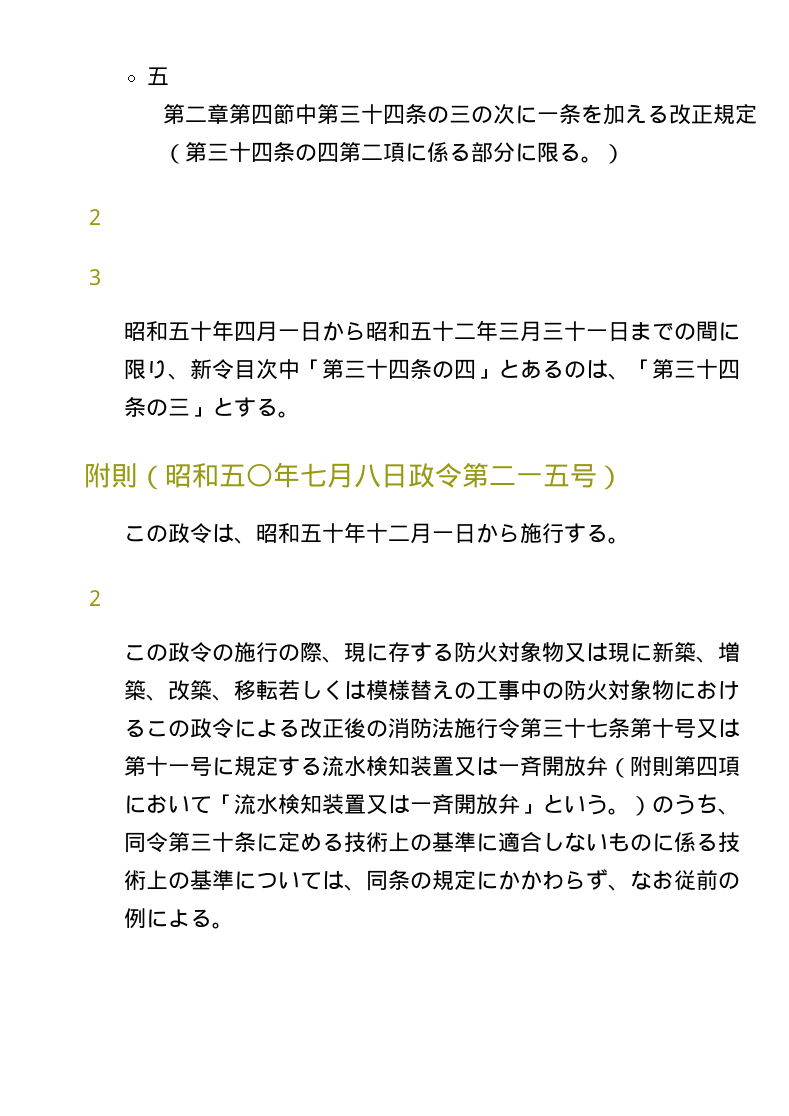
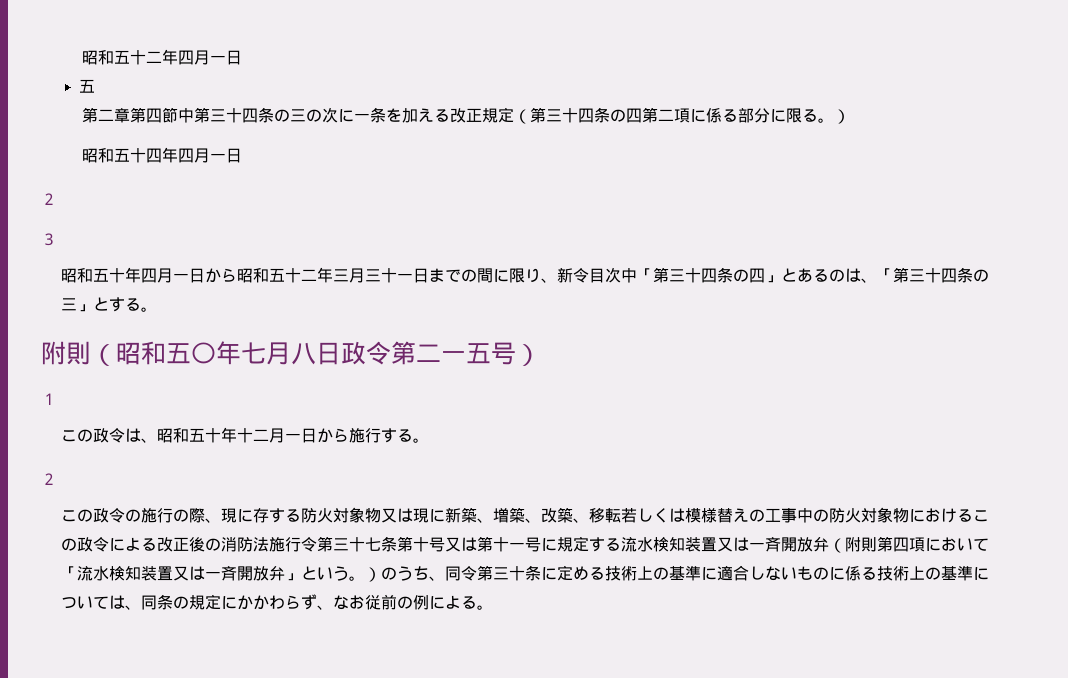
(147, 76) none -> [81,49,242,65] 昭和五十二年四月一日 //
(626, 154) none -> [81,147,242,163] // 昭和五十四年四月一日
(624, 477) none -> [41,393,57,405] // １

